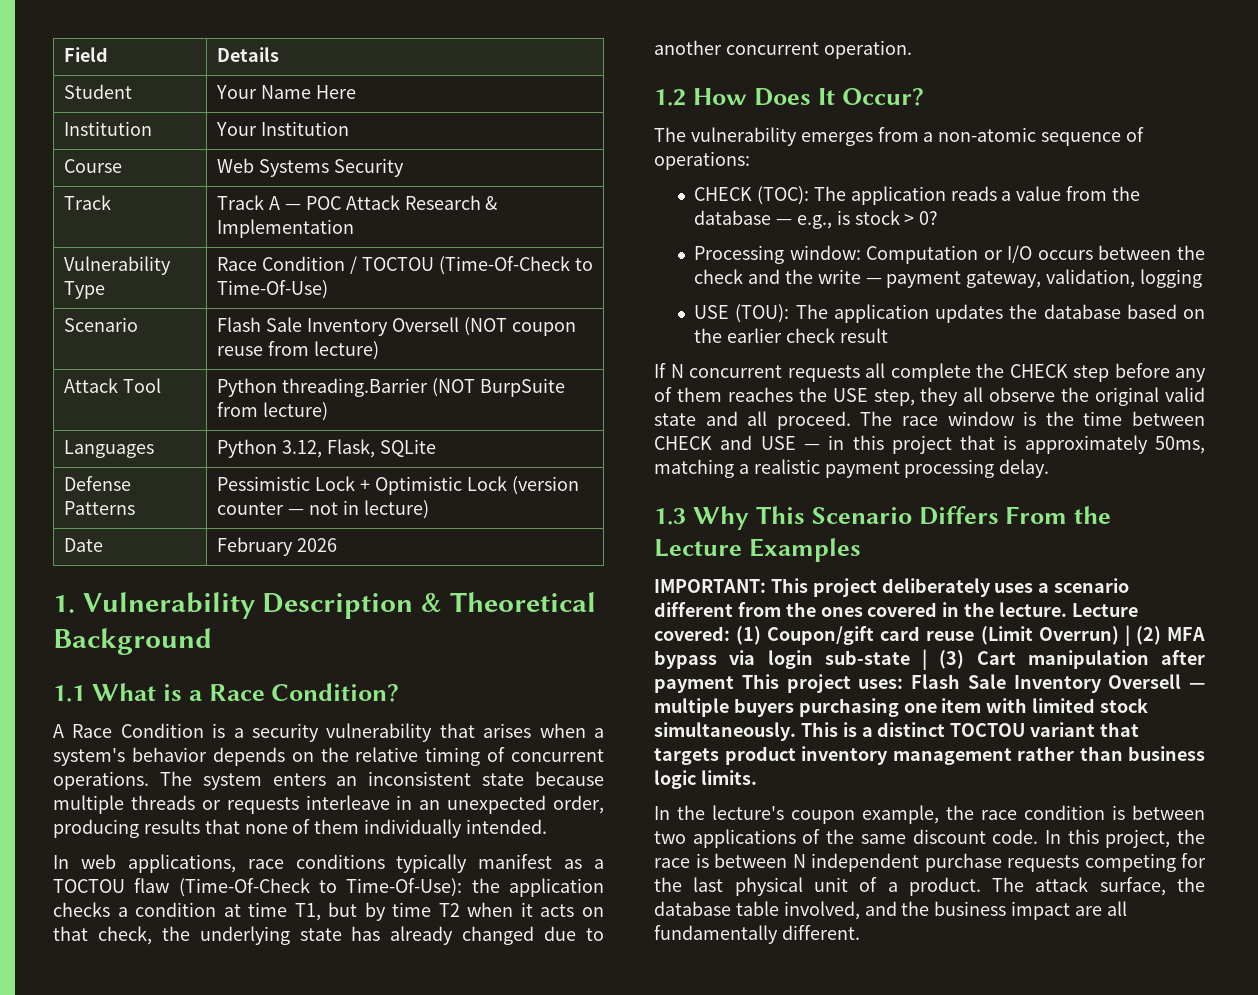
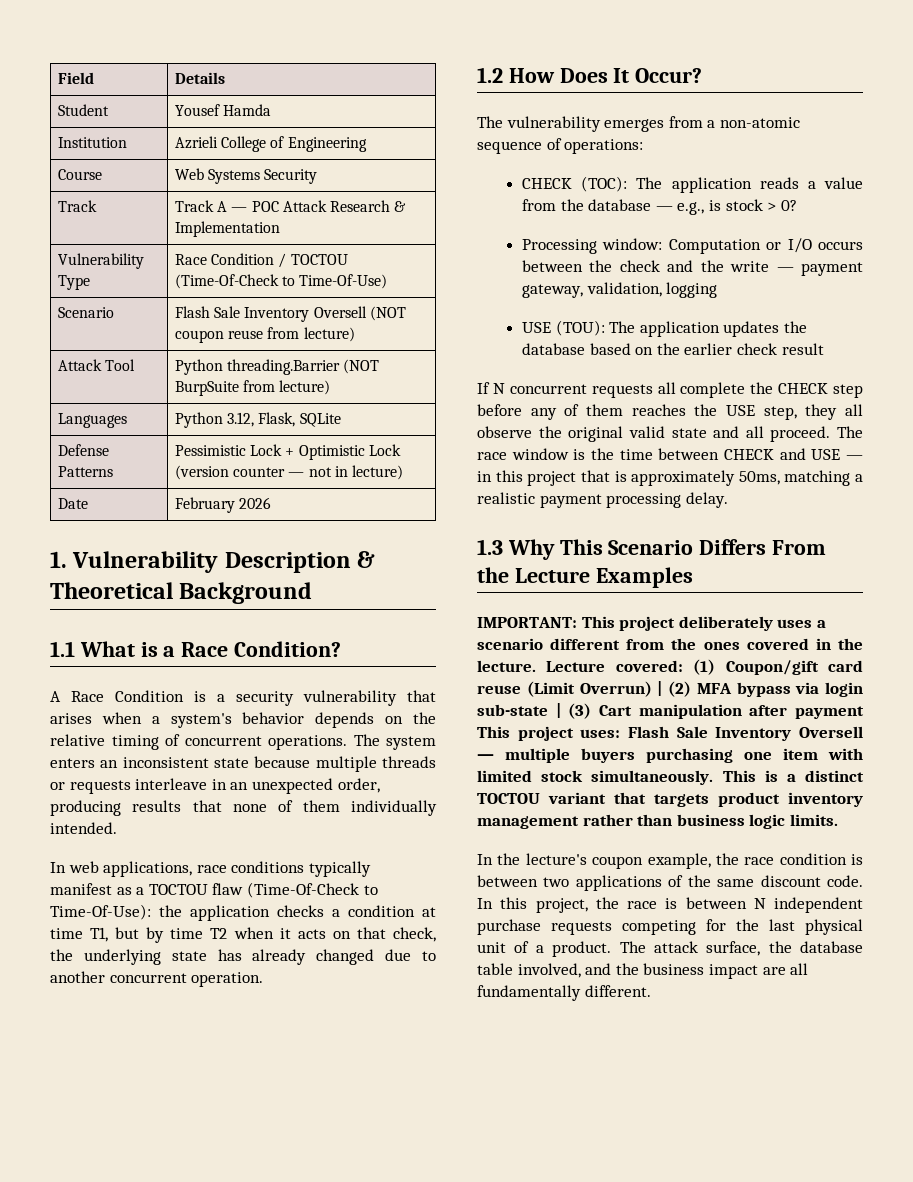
[216,85,357,99] [64,121,153,136] [216,121,350,136] Your Name Here // Institution | Your Institution -> [174,104,272,116] [57,137,127,148] [174,136,367,152] Yousef Hamda // Institution | Azrieli College of Engineering

